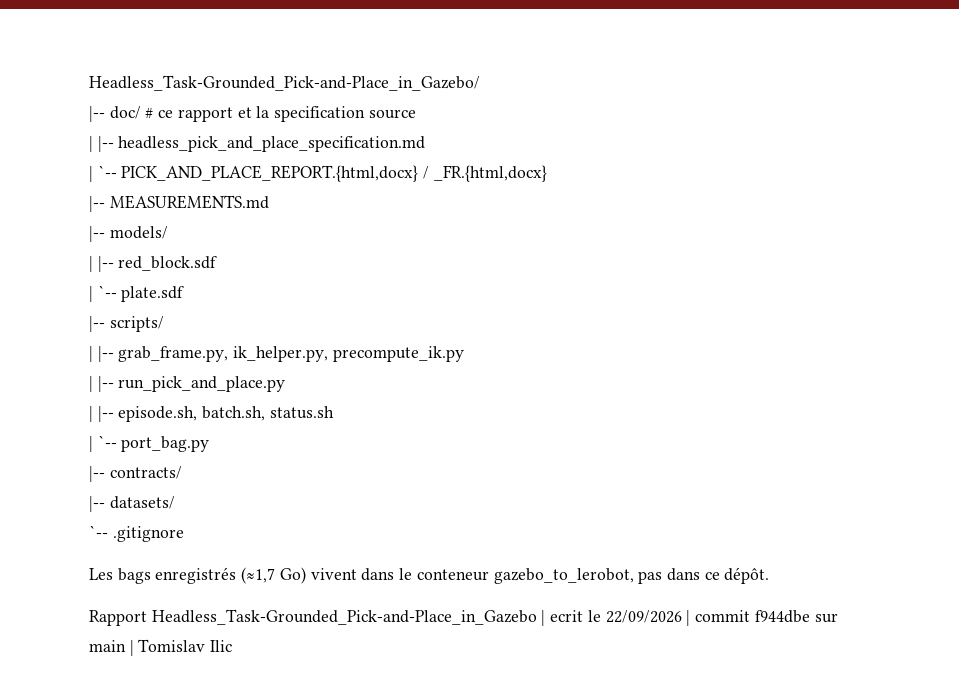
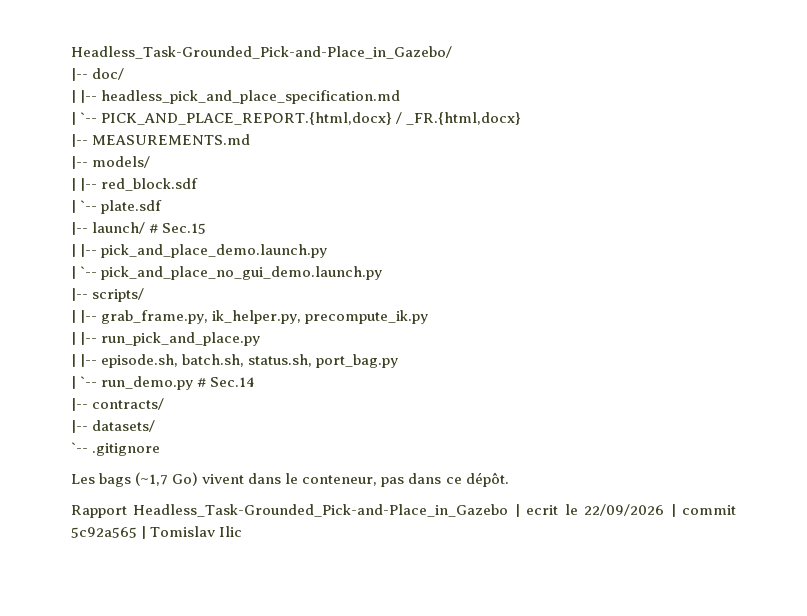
[145,106,416,122] # ce rapport et la specification source -> (125, 74) none
(185, 294) none -> [71,222,207,235] [71,244,328,258] [71,266,383,280] // |-- launch/ # Sec.15 // | |-- pick_and_place_demo.launch.py // | `-- pick_and_place_no_gui_demo.launch.py
[269,406,334,419] [89,435,210,452] status.sh // | `-- port_bag.py -> [248,354,399,368] [71,376,256,390] status.sh, port_bag.py // | `-- run_demo.py # Sec.14
[155,567,276,584] enregistrés (≈1,7 -> [135,472,169,486] (~1,7
[416,568,634,584] conteneur gazebo_to_lerobot, -> [302,475,378,486] conteneur,
[754,610,838,623] [89,640,126,652] f944dbe sur main -> [71,527,137,538] 5c92a565

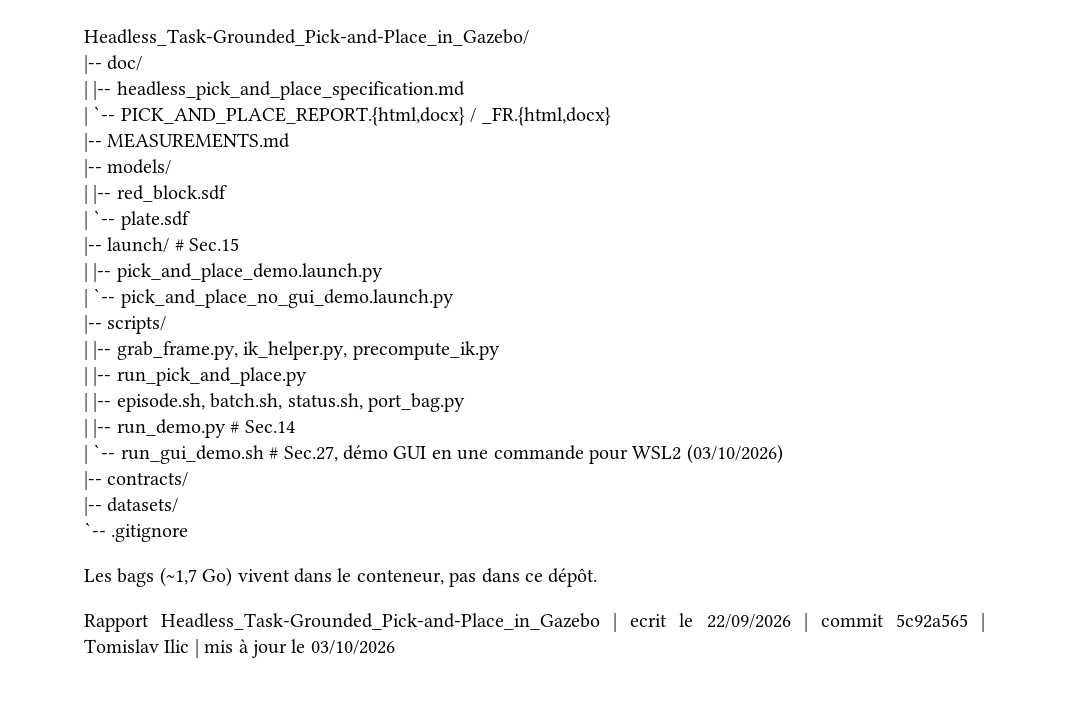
[80,376,98,387] `-- -> [93,419,112,438] |--
(256, 382) none -> [84,444,783,464] // | `-- run_gui_demo.sh # Sec.27, démo GUI en une commande pour WSL2 (03/10/2026)
(243, 531) none -> [194,639,395,658] | mis à jour le 03/10/2026

